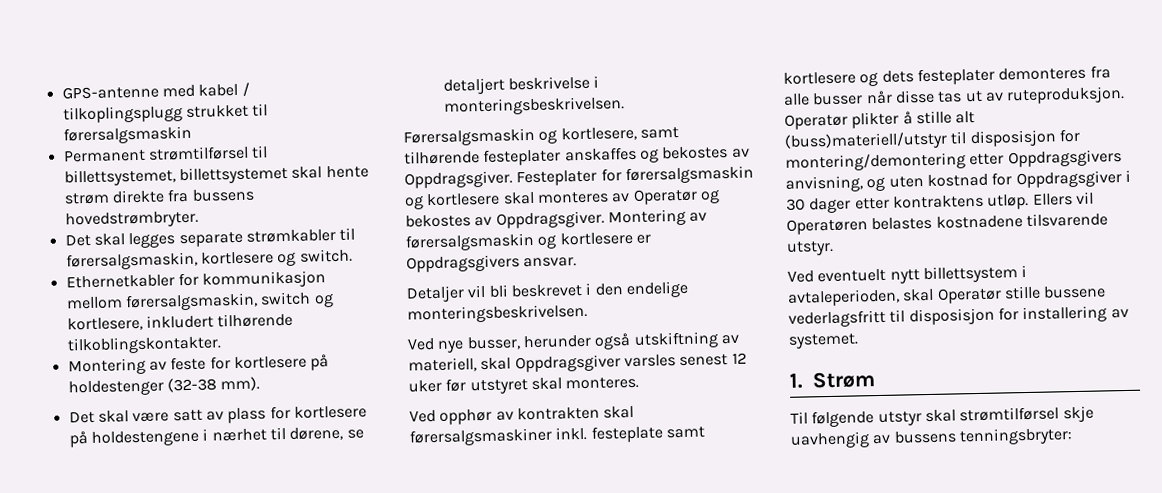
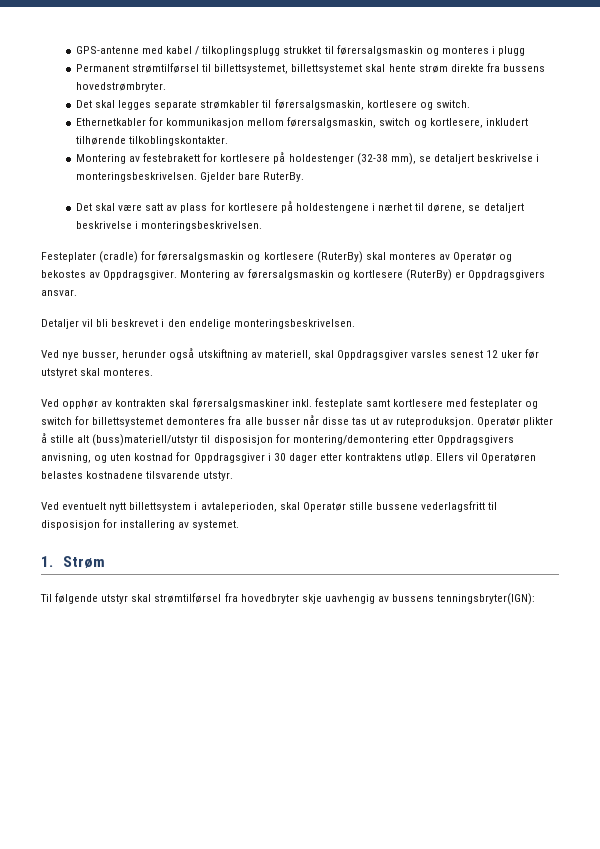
(192, 135) none -> [425,46,526,56] og monteres i plugg
[170,356,207,371] feste -> [143,153,201,162] festebrakett
[220,376,261,392] mm). -> [390,153,540,165] [75,172,305,182] mm), se detaljert beskrivelse i monteringsbeskrivelsen. Gjelder bare RuterBy.
[403,126,679,147] [404,146,750,166] [404,169,598,189] Førersalgsmaskin og kortlesere, samt tilhørende festeplater anskaffes og bekostes av Oppdragsgiver. Festeplater -> [41,251,139,263] Festeplater (cradle)
(501, 199) none -> [316,251,363,263] (RuterBy)
(633, 238) none -> [405,269,452,281] (RuterBy)
[859,67,995,87] og dets festeplater -> [446,398,539,409] [41,416,164,427] med festeplater og switch for billettsystemet
(1060, 414) none -> [224,593,299,604] fra hovedbryter
[958,427,1073,446] tenningsbryter: -> [437,593,536,605] tenningsbryter(IGN):

